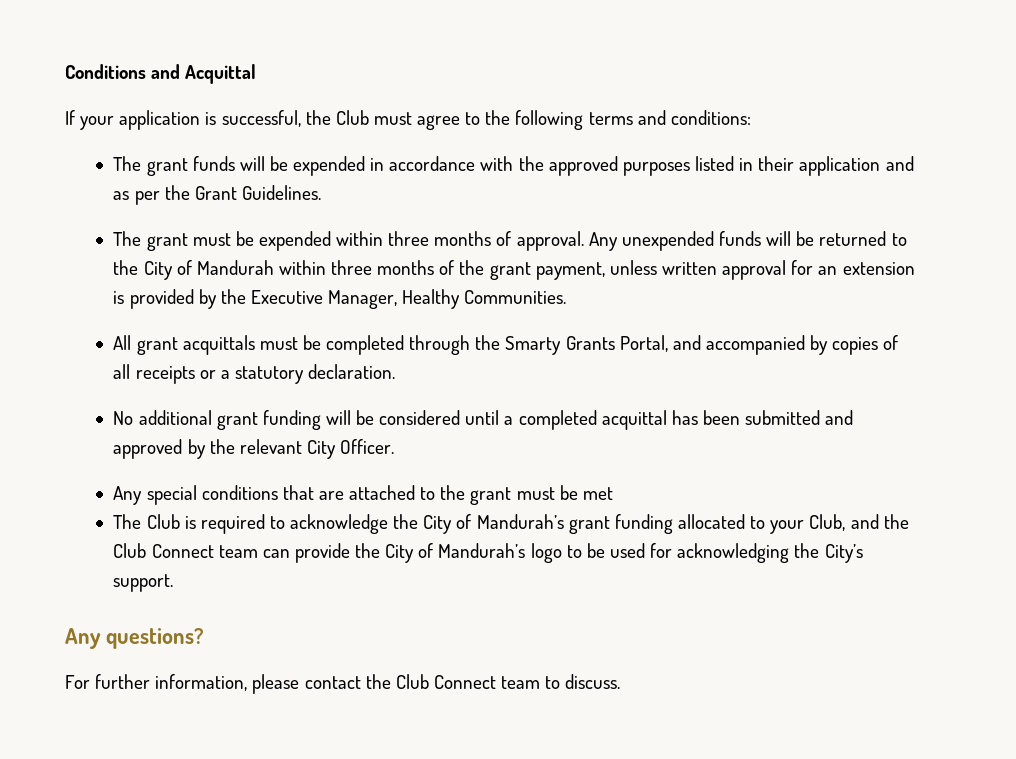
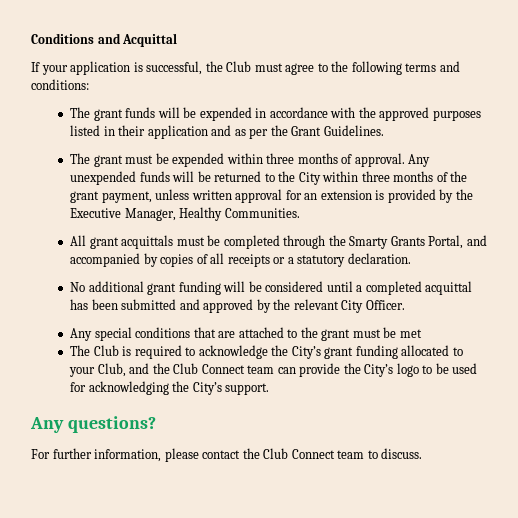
[176,260,274,275] of Mandurah -> (321, 178) none
[423,514,564,534] City of Mandurah’s -> [291,346,321,359] City’s
[385,543,526,563] City of Mandurah’s -> [364,364,394,377] City’s

